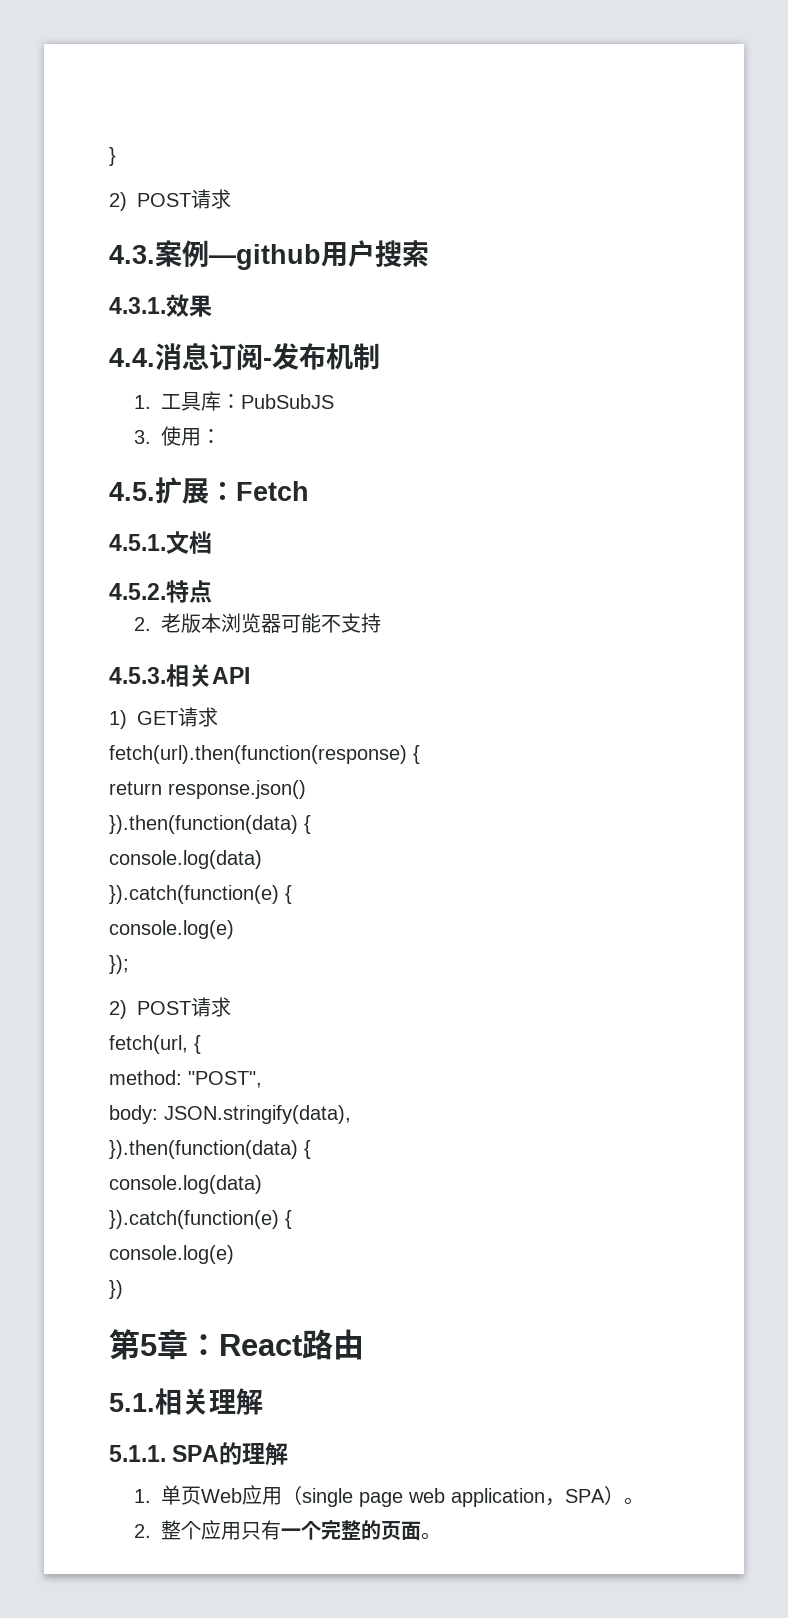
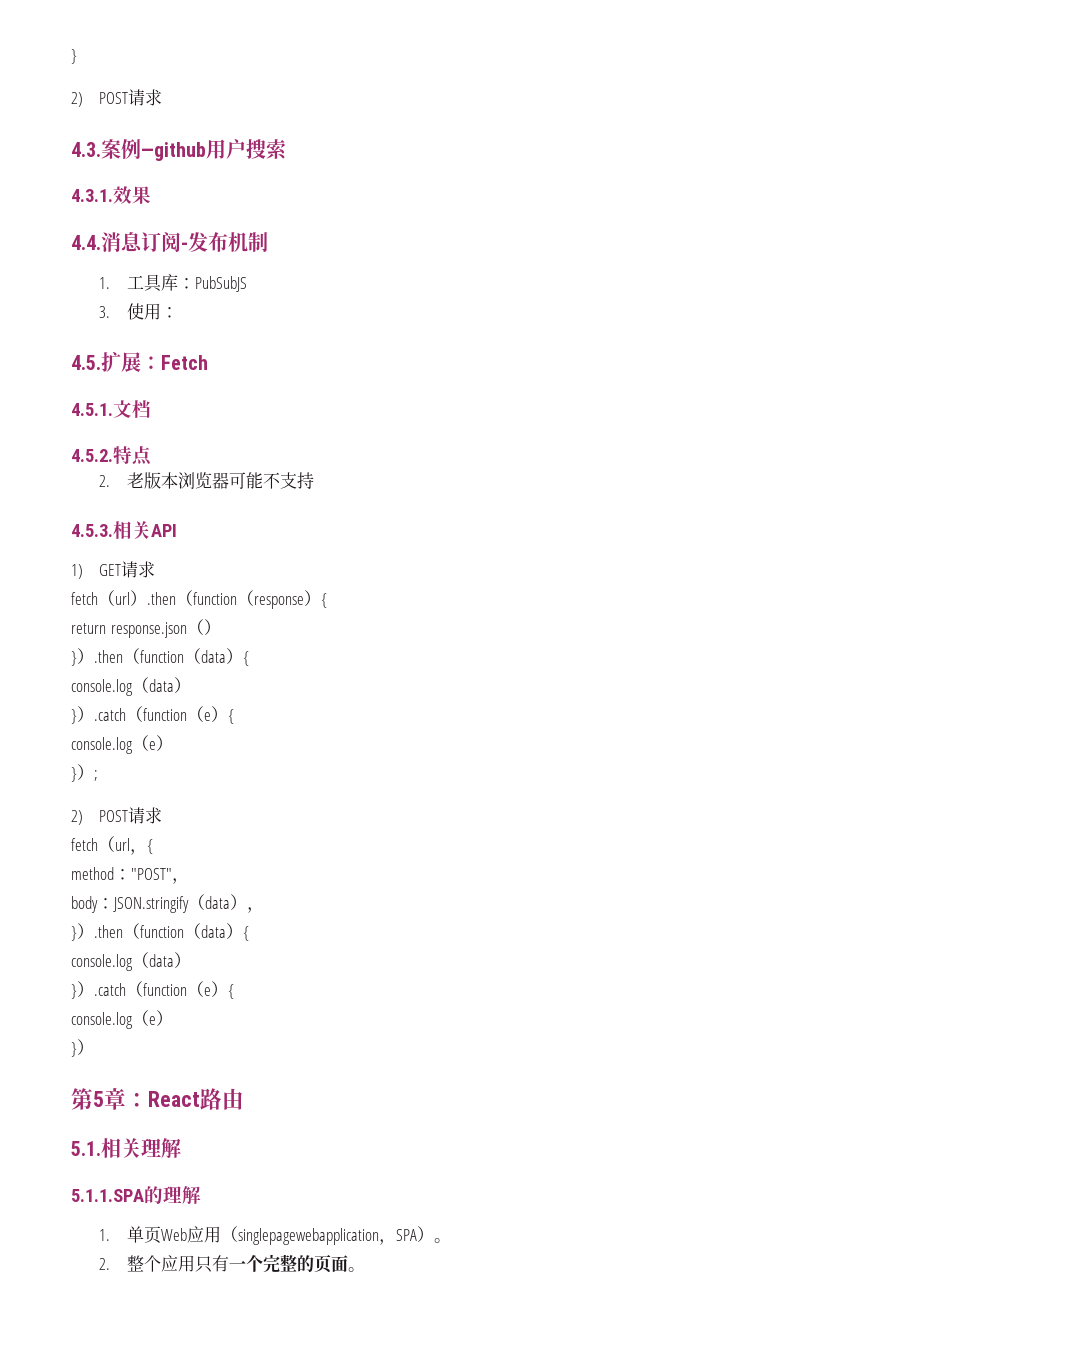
[109,745,420,764] [109,780,306,799] [109,815,311,834] [109,850,262,869] [109,885,292,904] [109,920,234,939] [109,955,129,974] [109,997,231,1019] [109,1035,201,1054] [109,1070,262,1088] [109,1105,351,1124] [109,1140,311,1159] [109,1175,262,1194] [109,1210,292,1229] [109,1245,234,1264] [109,1280,123,1299] fetch(url).then(function(response) { // return response.json() // }).then(function(data) { // console.log(data) // }).catch(function(e) { // console.log(e) // }); // 2) POST请求 // fetch(url, { // method: "POST", // body: JSON.stringify(data), // }).then(function(data) { // console.log(data) // }).catch(function(e) { // console.log(e) // }) -> [71,590,327,609] [71,619,221,638] [71,648,249,666] [71,677,191,696] [71,706,234,724] [71,735,173,754] [71,764,98,782] [71,807,162,825] [71,836,153,855] [71,867,189,884] [71,894,264,913] [71,923,249,941] [71,952,191,971] [71,981,234,999] [71,1010,173,1029] [71,1039,94,1057] fetch（url）.then（function（response）{ // return response.json（） // }）.then（function（data）{ // console.log（data） // }）.catch（function（e）{ // console.log（e） // }）; // 2) POST请求 // fetch（url，{ // method："POST"， // body：JSON.stringify（data）， // }）.then（function（data）{ // console.log（data） // }）.catch（function（e）{ // console.log（e） // }）
[109,1445,220,1462] 5.1.1. SPA -> [71,1189,144,1202] 5.1.1.SPA
[301,1488,545,1507] single page web application -> [237,1228,379,1245] singlepagewebapplication

